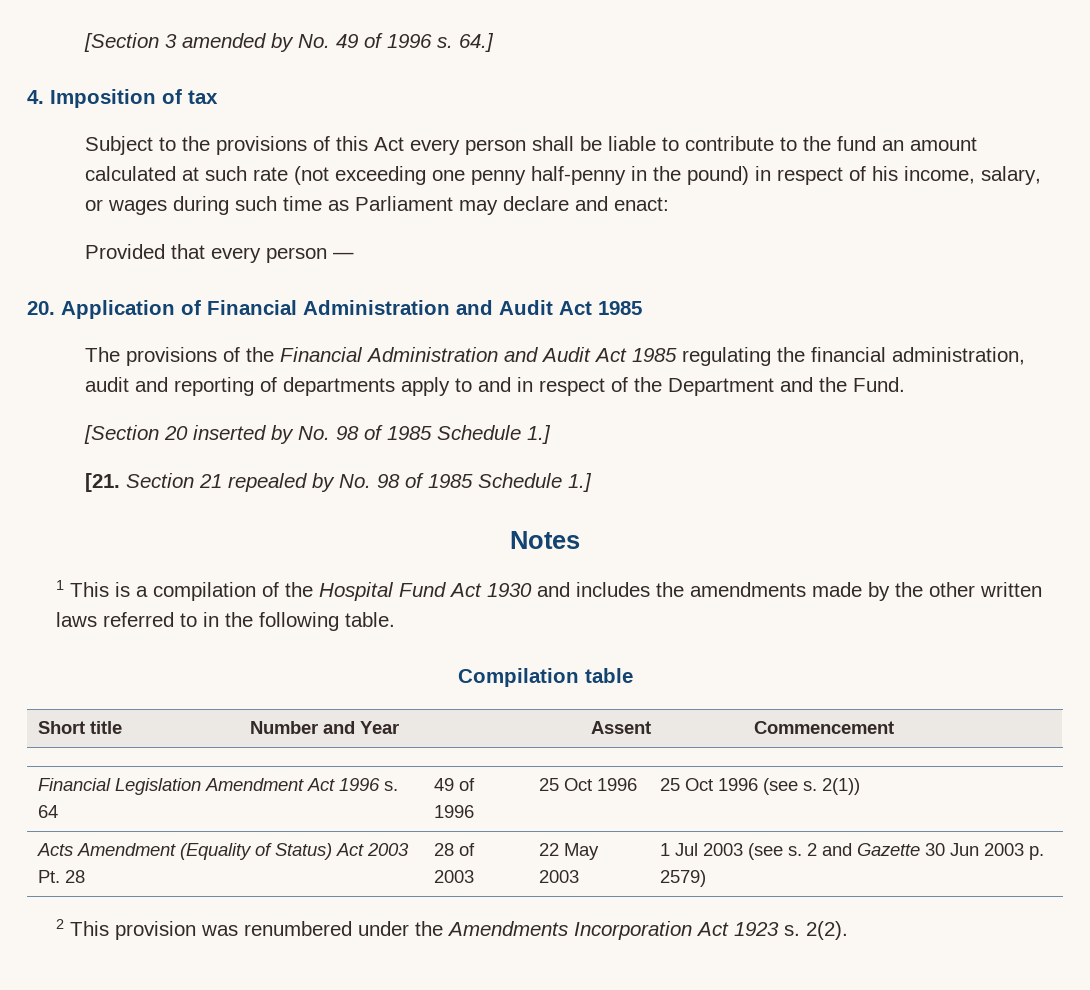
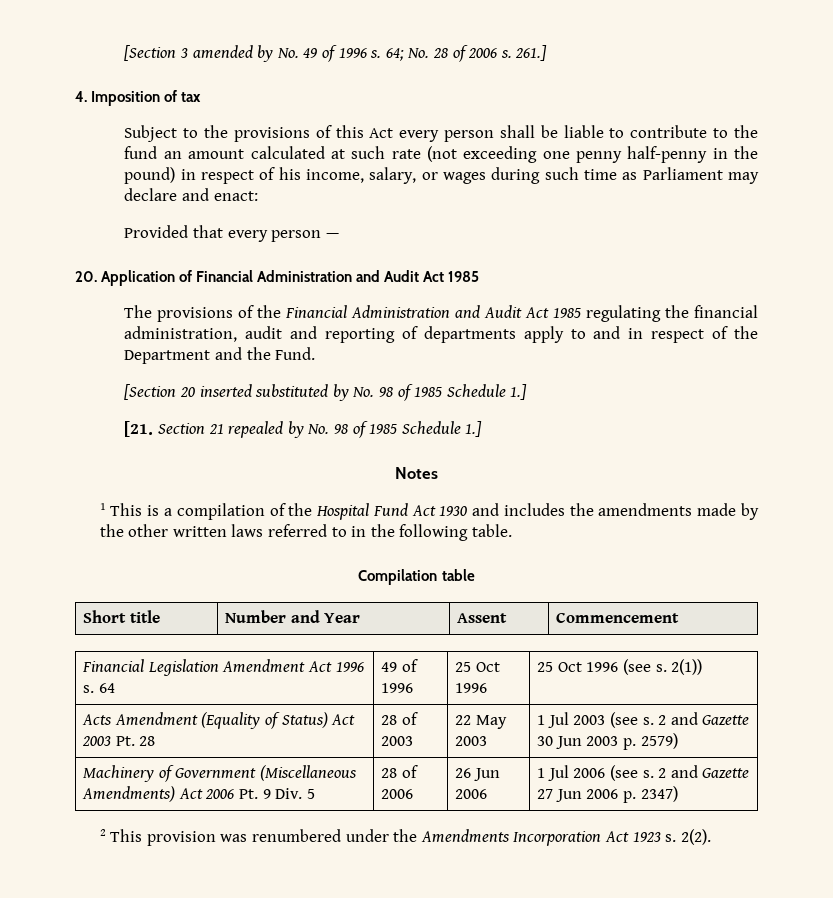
[459,33,495,52] 64.] -> [385,45,548,62] 64; No. 28 of 2006 s. 261.]
(267, 432) none -> [255,384,329,397] substituted
(707, 878) none -> [83,765,357,782] [82,786,315,802] [381,765,418,778] [381,789,414,799] [455,768,500,781] [455,789,488,799] [537,765,750,781] [537,786,678,803] // Machinery of Government (Miscellaneous Amendments) Act 2006 Pt. 9 Div. 5 | 28 of 2006 | 26 Jun 2006 | 1 Jul 2006 (see s. 2 and Gazette 27 Jun 2006 p. 2347)

